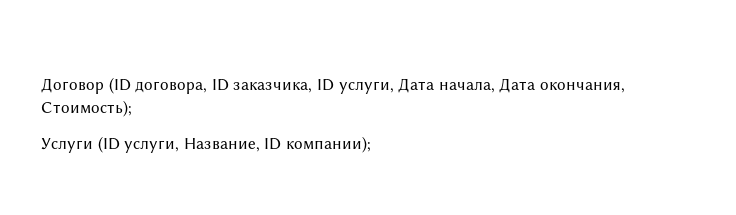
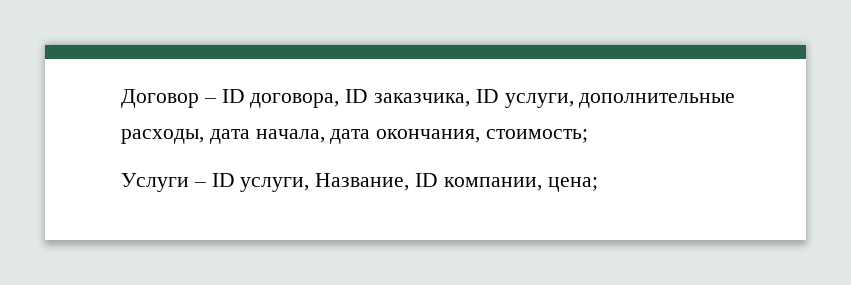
[108,77,131,94] (ID -> [203,89,245,103] – ID
[398,78,625,93] [41,100,132,117] Дата начала, Дата окончания, Стоимость); -> [579,93,736,108] [121,129,589,144] дополнительные расходы, дата начала, дата окончания, стоимость;
[97,136,120,153] (ID -> [193,173,235,187] – ID
[285,136,371,153] компании); -> [443,177,598,192] компании, цена;

